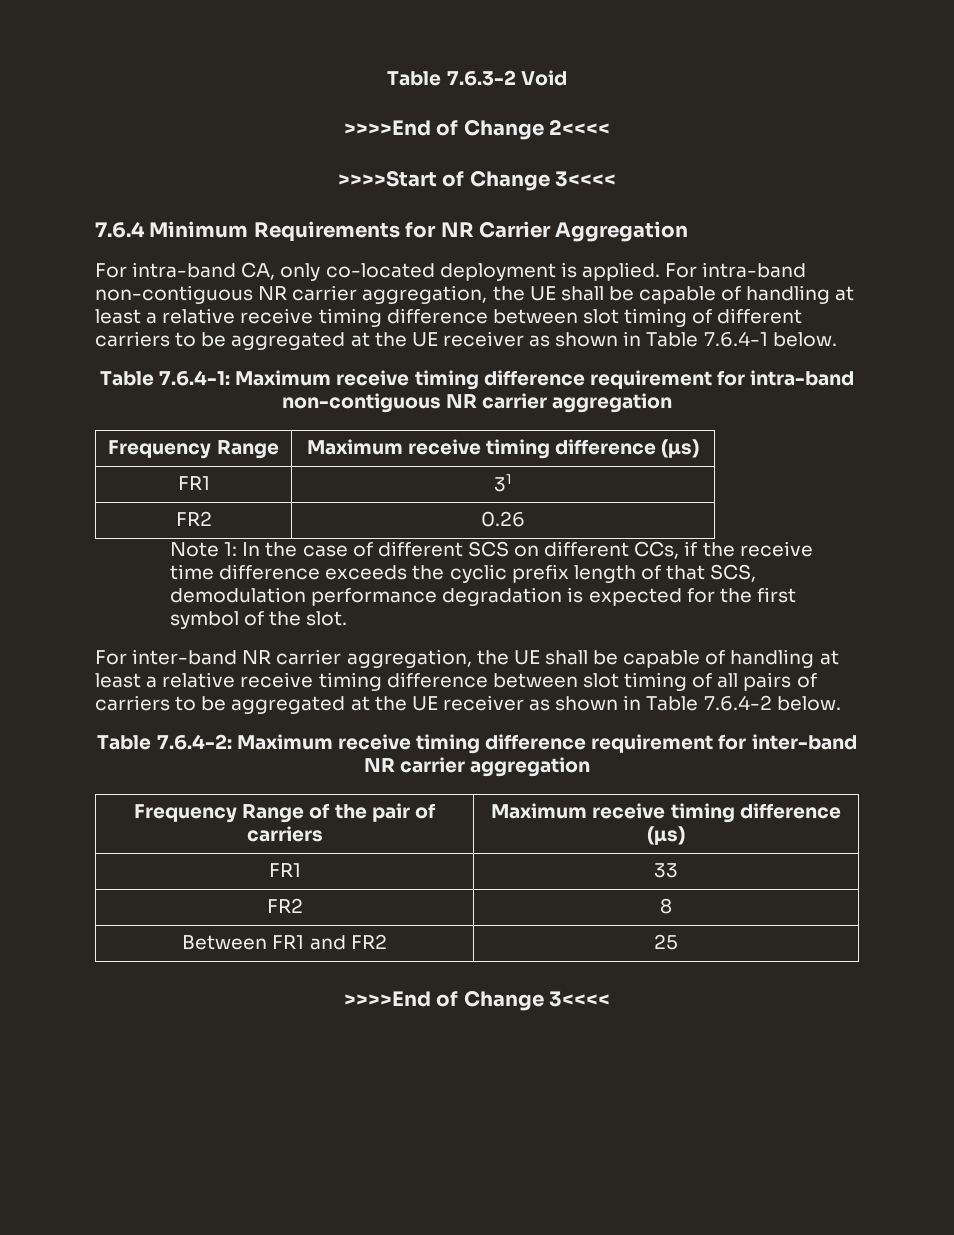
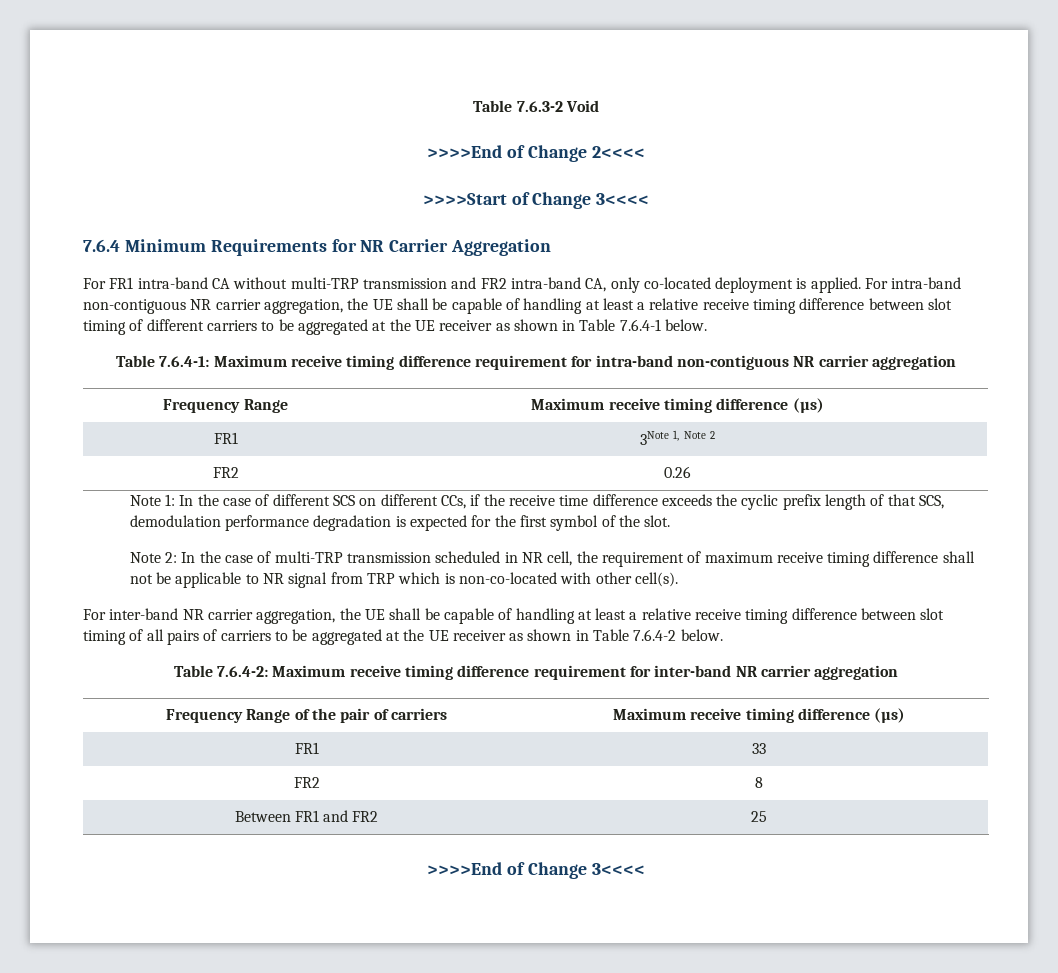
(127, 270) none -> [109,277,507,289] FR1 intra-band CA without multi-TRP transmission and FR2
[494,474,512,492] 31 -> [640,430,715,445] 3Note 1, Note 2
(348, 618) none -> [129,551,975,567] [129,572,678,588] // Note 2: In the case of multi-TRP transmission scheduled in NR cell, the requirement of maximum receive timing difference shall not be applicable to NR signal from TRP which is non-co-located with other cell(s).

